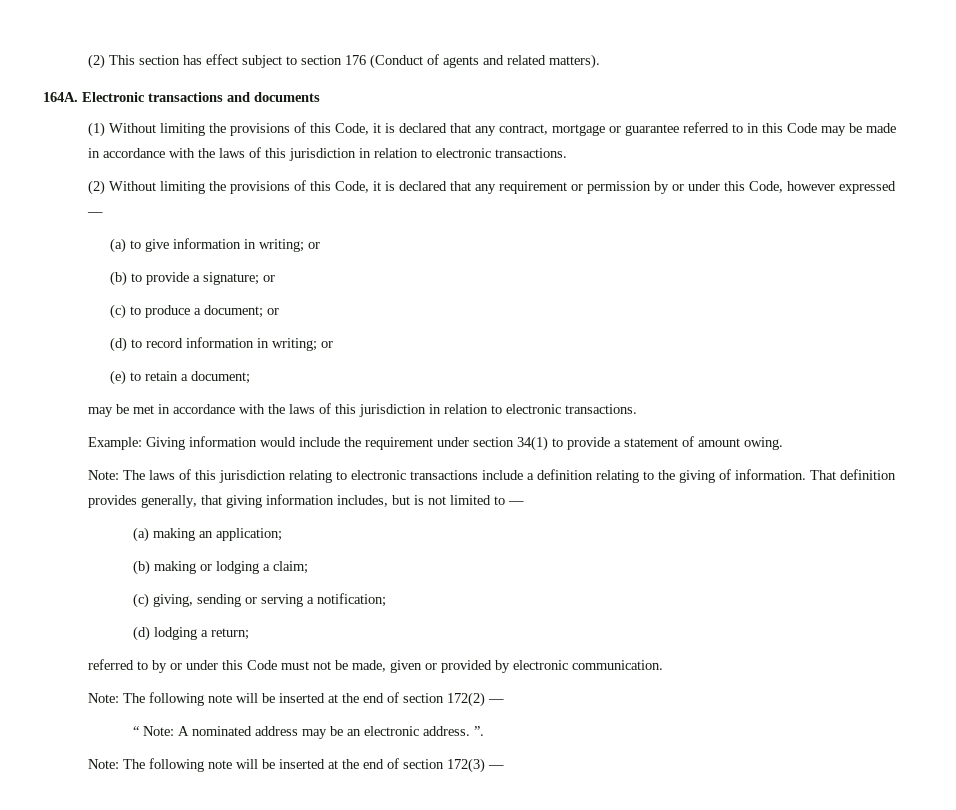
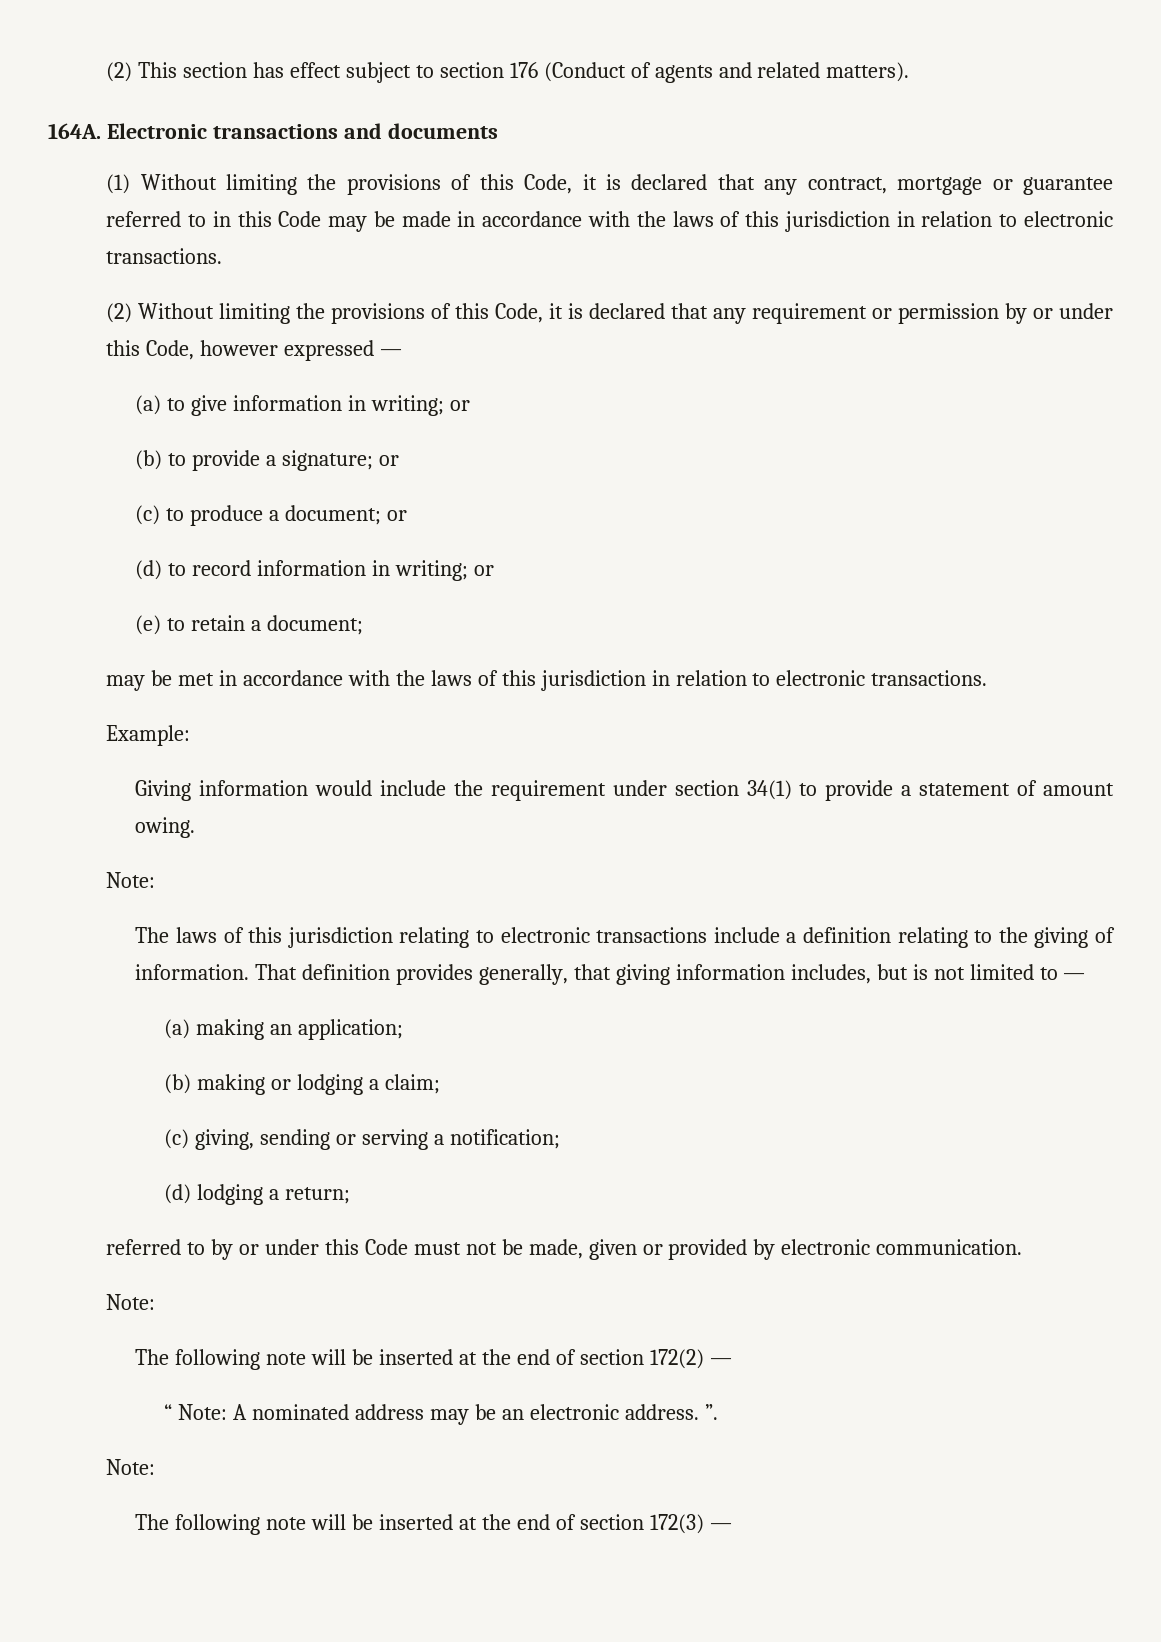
(142, 443) none -> (191, 735) //
(119, 475) none -> (156, 880) //
(119, 698) none -> (156, 1302) //
(119, 764) none -> (156, 1467) //

